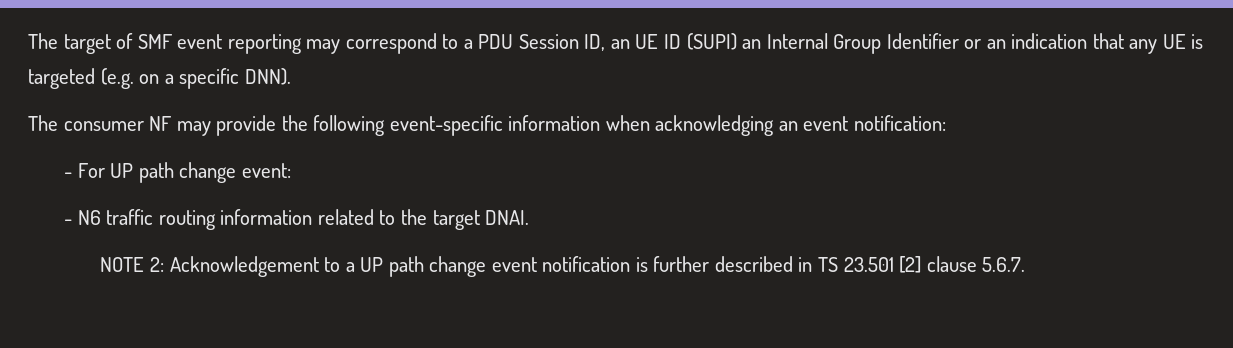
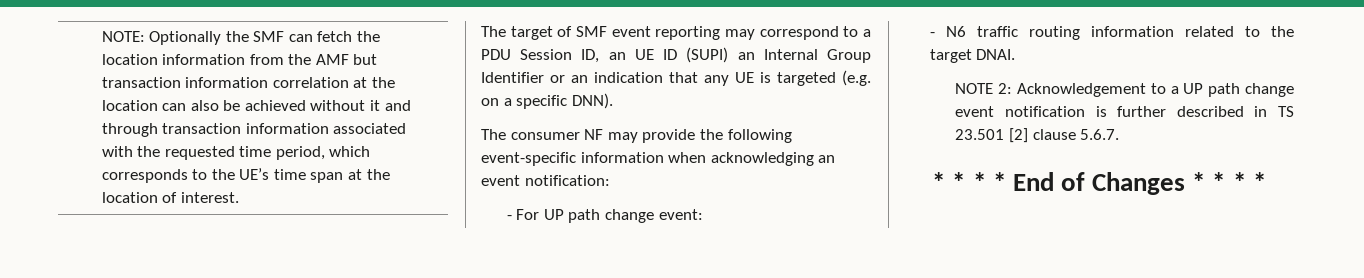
(28, 41) none -> [101,31,381,45] [101,54,378,65] [101,77,395,88] [101,100,411,111] [101,123,407,137] [101,146,371,160] [101,168,390,183] [101,192,239,203] NOTE: Optionally the SMF can fetch the location information from the AMF but transaction information correlation at the location can also be achieved without it and through transaction information associated with the requested time period, which corresponds to the UE’s time span at the location of interest. //
(1026, 264) none -> [932,172,1266,195] // * * * * End of Changes * * * *

